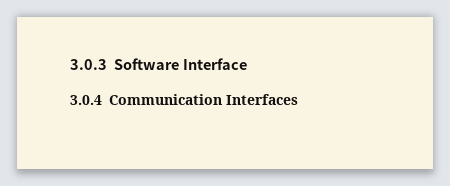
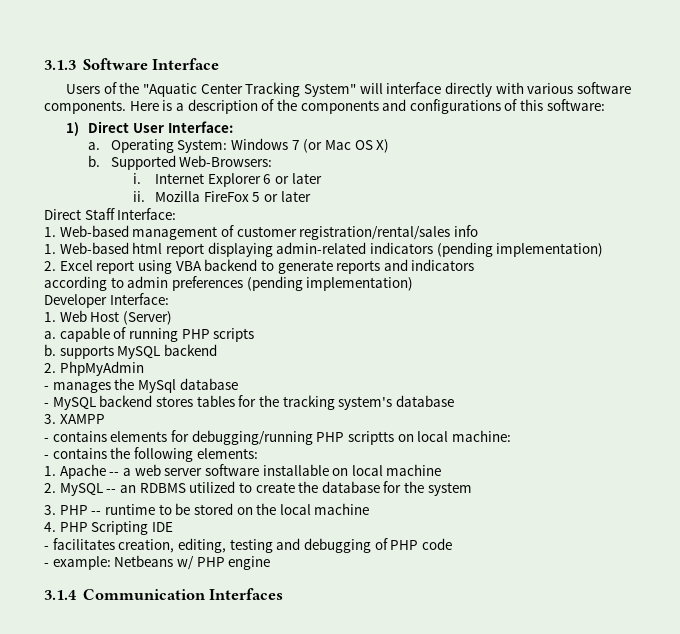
[70,59,107,70] 3.0.3 -> [44,60,76,70] 3.1.3
[70,95,102,105] 3.0.4 -> [66,82,631,97] [44,99,605,114] [66,121,233,136] [88,138,390,153] [88,155,273,170] [132,173,322,187] [132,191,311,202] [44,208,177,220] [44,225,478,240] [44,242,604,257] [44,259,475,274] [44,276,414,291] [44,293,169,308] [44,310,172,325] [44,327,255,342] [44,344,217,359] [44,361,144,376] [44,378,238,393] [44,395,454,410] [44,414,105,424] [44,430,511,445] [44,447,258,462] [44,464,442,479] [44,481,472,496] [44,503,370,515] [44,521,173,535] [44,538,452,553] [44,555,271,570] [44,590,77,600] Users of the "Aquatic Center Tracking System" will interface directly with various software components. Here is a description of the components and configurations of this software: // 1) Direct User Interface: // a. Operating System: Windows 7 (or Mac OS X) // b. Supported Web-Browsers: // i. Internet Explorer 6 or later // ii. Mozilla FireFox 5 or later // Direct Staff Interface: // 1. Web-based management of customer registration/rental/sales info // 1. Web-based html report displaying admin-related indicators (pending implementation) // 2. Excel report using VBA backend to generate reports and indicators // according to admin preferences (pending implementation) // Developer Interface: // 1. Web Host (Server) // a. capable of running PHP scripts // b. supports MySQL backend // 2. PhpMyAdmin // - manages the MySql database // - MySQL backend stores tables for the tracking system's database // 3. XAMPP // - contains elements for debugging/running PHP scriptts on local machine: // - contains the following elements: // 1. Apache -- a web server software installable on local machine // 2. MySQL -- an RDBMS utilized to create the database for the system // 3. PHP -- runtime to be stored on the local machine // 4. PHP Scripting IDE // - facilitates creation, editing, testing and debugging of PHP code // - example: Netbeans w/ PHP engine // 3.1.4

